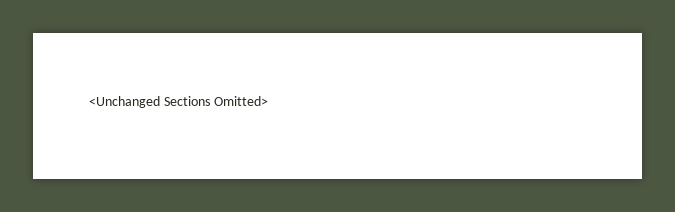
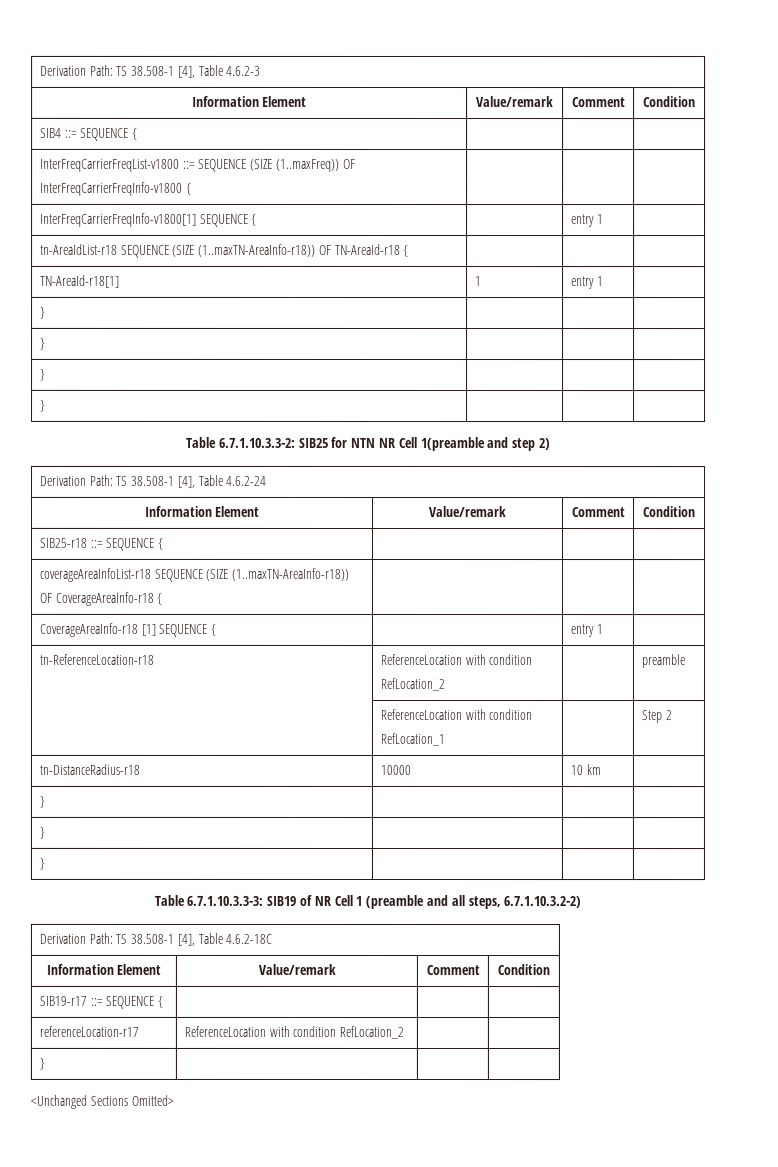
(89, 102) none -> [39,64,262,78] [191,95,308,107] [476,96,554,108] [571,97,626,108] [643,96,696,108] [39,127,139,141] [39,158,356,172] [39,181,192,196] [39,212,258,227] [570,214,604,228] [39,243,410,258] [39,274,120,288] [474,276,482,287] [570,276,604,290] [39,306,46,319] [39,337,46,350] [39,368,46,381] [39,399,46,412] [186,436,551,452] [39,474,268,488] [144,505,261,517] [429,506,507,518] [571,507,626,518] [643,506,696,518] [39,537,165,551] [39,567,351,582] [38,591,163,606] [38,622,217,637] [569,624,603,638] [38,653,154,665] [379,653,533,666] [379,677,445,692] [640,654,685,669] [379,708,533,721] [379,732,445,747] [640,710,672,724] [38,763,140,775] [379,764,411,776] [569,764,601,776] [38,795,45,808] [38,826,45,839] [38,857,45,870] [153,894,582,910] [38,932,273,946] [45,963,162,975] [257,963,336,975] [425,965,480,976] [497,964,550,976] [38,995,164,1009] [38,1025,139,1037] [183,1025,405,1040] [38,1057,45,1070] Derivation Path: TS 38.508-1 [4], Table 4.6.2-3 // Information Element | Value/remark | Comment | Condition // SIB4 ::= SEQUENCE { | | | // InterFreqCarrierFreqList-v1800 ::= SEQUENCE (SIZE (1..maxFreq)) OF InterFreqCarrierFreqInfo-v1800 { | | | // InterFreqCarrierFreqInfo-v1800[1] SEQUENCE { | | entry 1 | // tn-AreaIdList-r18 SEQUENCE (SIZE (1..maxTN-AreaInfo-r18)) OF TN-AreaId-r18 { | | | // TN-AreaId-r18[1] | 1 | entry 1 | // } | | | // } | | | // } | | | // } | | | // Table 6.7.1.10.3.3-2: SIB25 for NTN NR Cell 1(preamble and step 2) // Derivation Path: TS 38.508-1 [4], Table 4.6.2-24 // Information Element | Value/remark | Comment | Condition // SIB25-r18 ::= SEQUENCE { | | | // coverageAreaInfoList-r18 SEQUENCE (SIZE (1..maxTN-AreaInfo-r18)) OF CoverageAreaInfo-r18 { | | | // CoverageAreaInfo-r18 [1] SEQUENCE { | | entry 1 | // tn-ReferenceLocation-r18 | ReferenceLocation with condition RefLocation_2 | | preamble // | ReferenceLocation with condition RefLocation_1 | | Step 2 // tn-DistanceRadius-r18 | 10000 | 10 km | // } | | | // } | | | // } | | | // Table 6.7.1.10.3.3-3: SIB19 of NR Cell 1 (preamble and all steps, 6.7.1.10.3.2-2) // Derivation Path: TS 38.508-1 [4], Table 4.6.2-18C // Information Element | Value/remark | Comment | Condition // SIB19-r17 ::= SEQUENCE { | | | // referenceLocation-r17 | ReferenceLocation with condition RefLocation_2 | | // } | | | //

